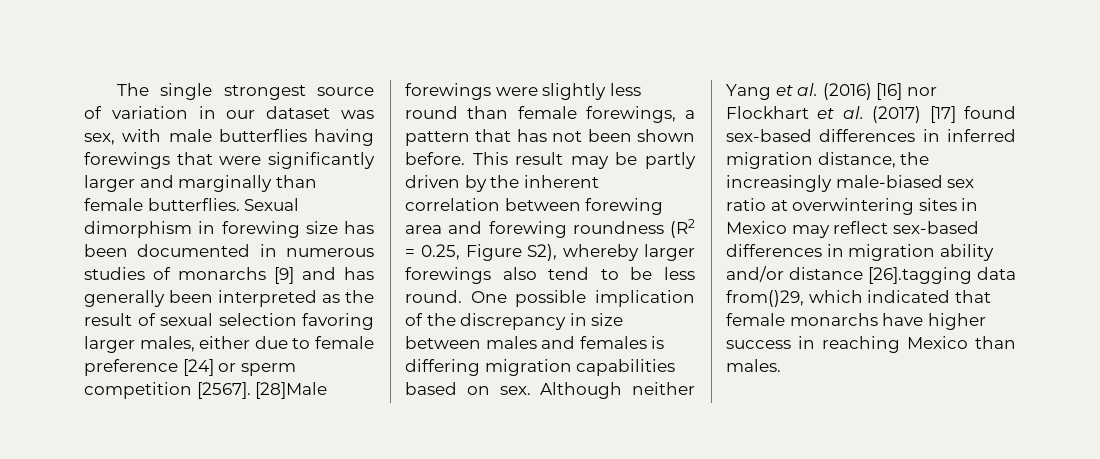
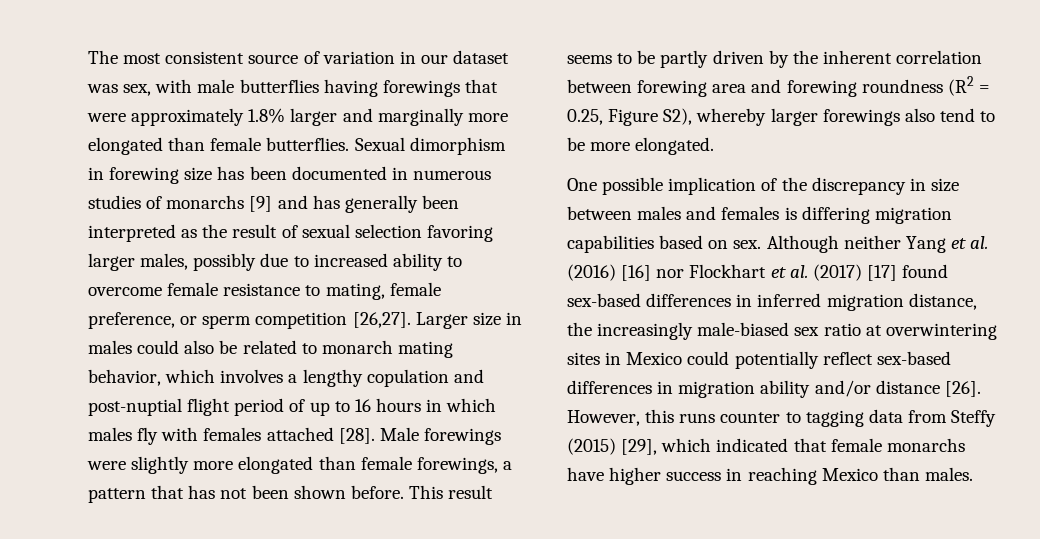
[160,83,306,100] single strongest -> [123,51,245,64] most consistent
[268,152,376,169] significantly -> [131,108,286,126] approximately 1.8%
(273, 183) none -> [467,113,508,122] [88,137,163,155] more elongated
[199,336,251,349] either -> [193,253,257,271] possibly
[315,336,374,349] [84,359,296,376] [84,382,328,399] female preference [24] or sperm competition [2567]. [28]Male -> [313,253,462,271] [88,282,441,300] [88,312,522,329] [88,340,453,358] [88,369,484,387] [88,398,497,416] [88,427,419,445] increased ability to overcome female resistance to mating, female preference, or sperm competition [26,27]. Larger size in males could also be related to monarch mating behavior, which involves a lengthy copulation and post-nuptial flight period of up to 16 hours in which males fly with females attached [28]. Male
[609,83,641,96] [405,106,458,119] less round -> [193,456,314,474] more elongated
[570,156,609,169] may -> [567,53,633,64] seems to
[664,267,695,280] [405,290,462,303] less round. -> [590,137,715,155] more elongated. //
[791,225,830,238] may -> [687,351,819,369] could potentially
[868,267,1016,284] [726,290,804,307] [26].tagging data from()29, -> [944,381,981,397] [567,409,997,427] [567,438,658,455] [26]. However, this runs counter to tagging data from Steffy (2015) [29],

